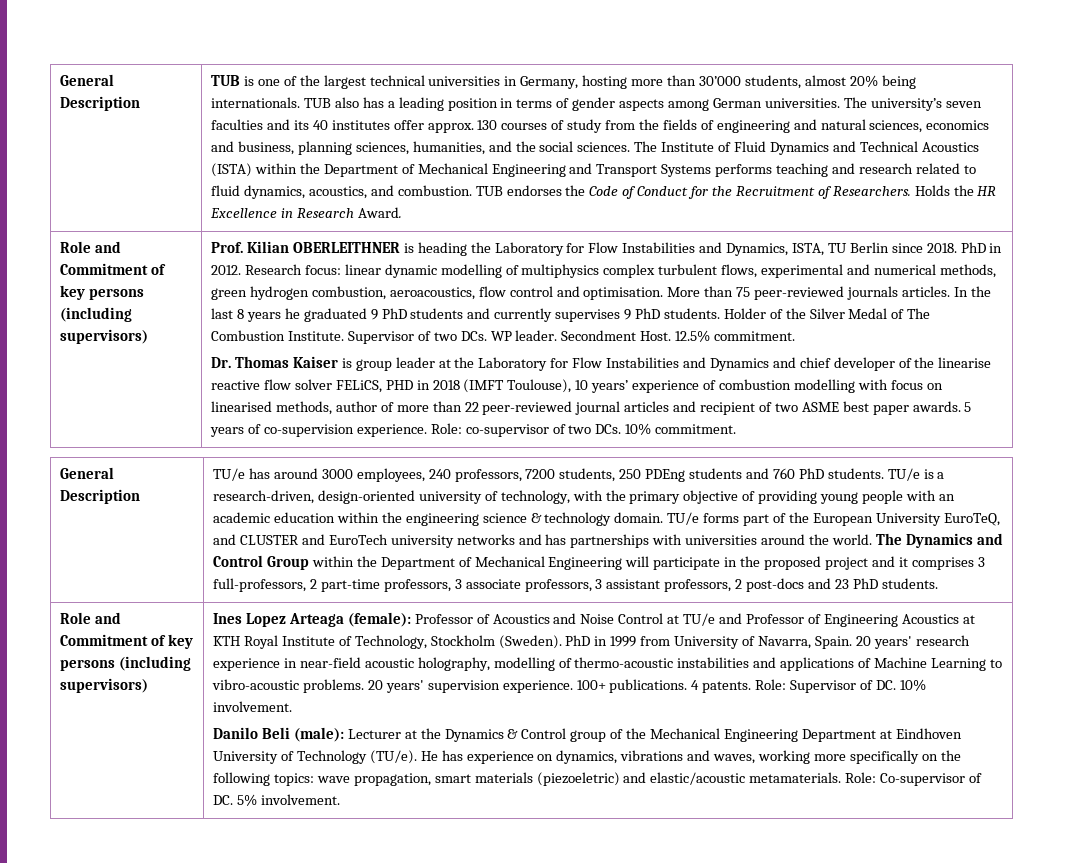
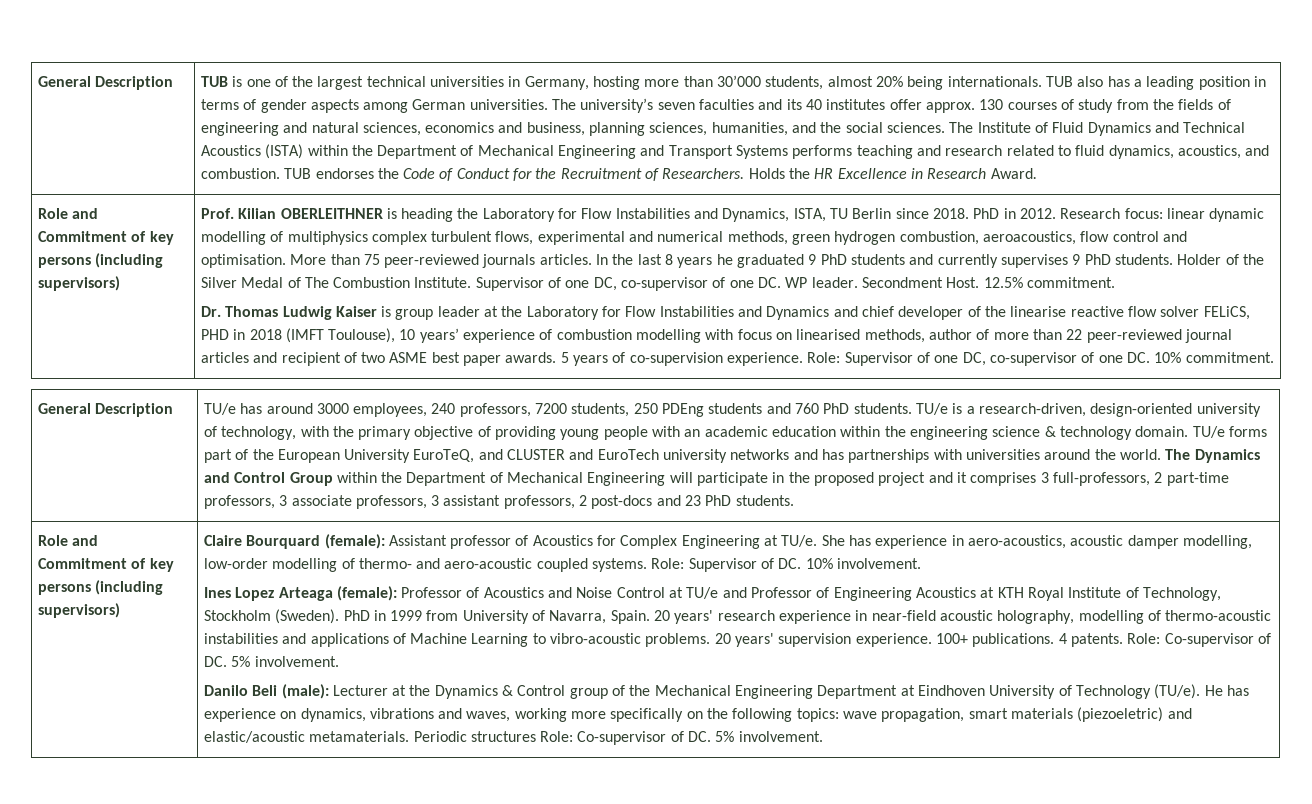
[433,331,487,341] two DCs. -> [565,277,782,291] one DC, co-supervisor of one DC.
(289, 362) none -> [282,306,332,320] Ludwig
[465,424,622,437] co-supervisor of two DCs. -> [844,352,1150,366] Supervisor of one DC, co-supervisor of one DC.
(149, 685) none -> [203,534,1252,549] [203,558,922,572] Claire Bourquard (female): Assistant professor of Acoustics for Complex Engineering at TU/e. She has experience in aero-acoustics, acoustic damper modelling, low-order modelling of thermo- and aero-acoustic coupled systems. Role: Supervisor of DC. 10% involvement. //
[790,679,926,693] Supervisor of DC. 10% -> [1164,633,1271,647] [203,656,251,667] Co-supervisor of DC. 5%
(842, 777) none -> [413,731,536,742] Periodic structures

